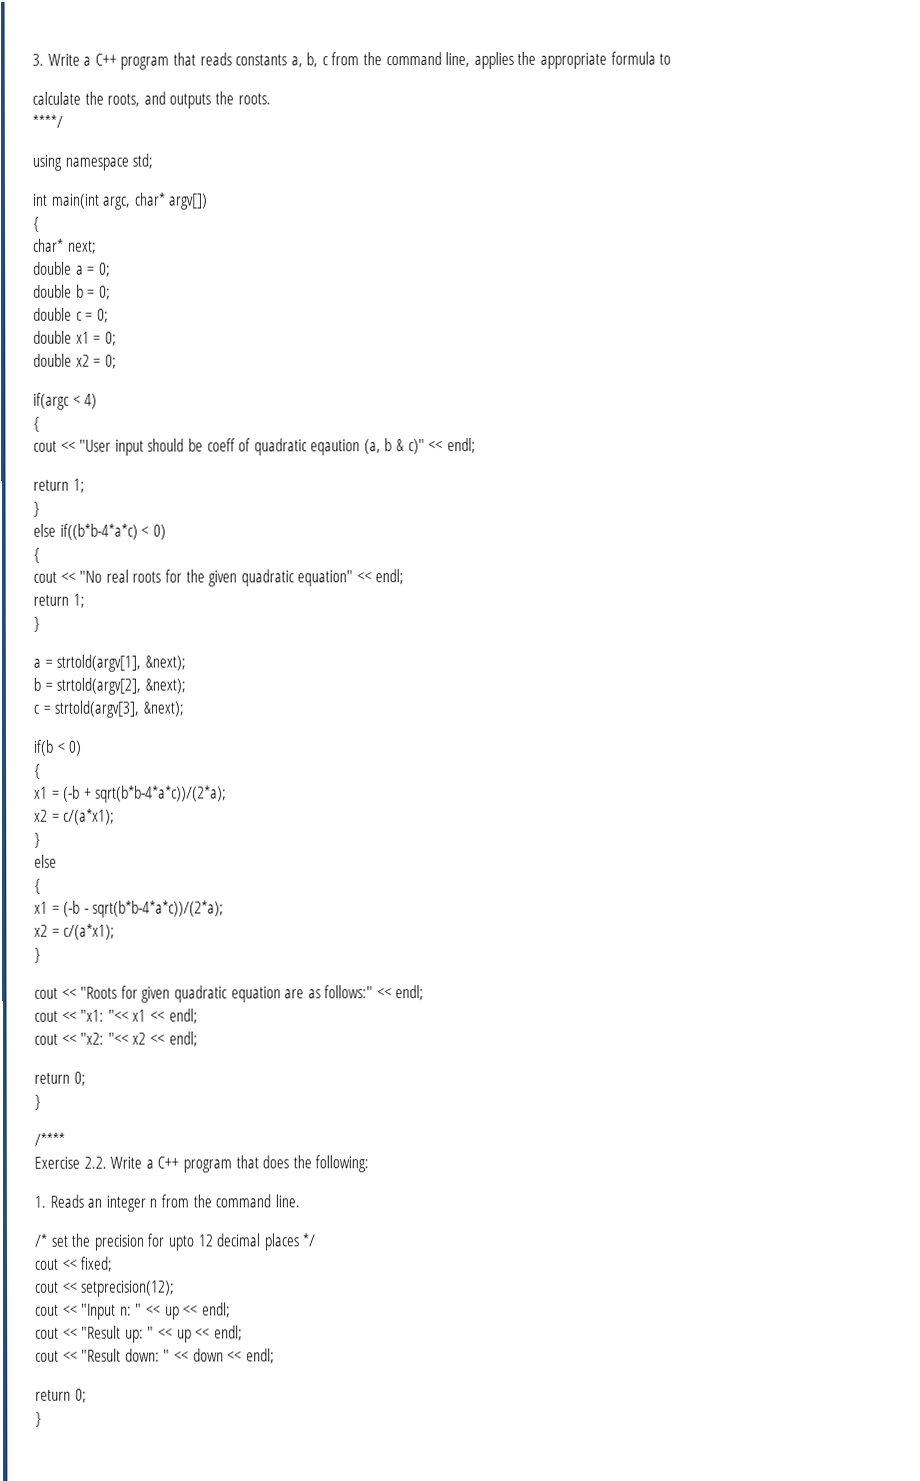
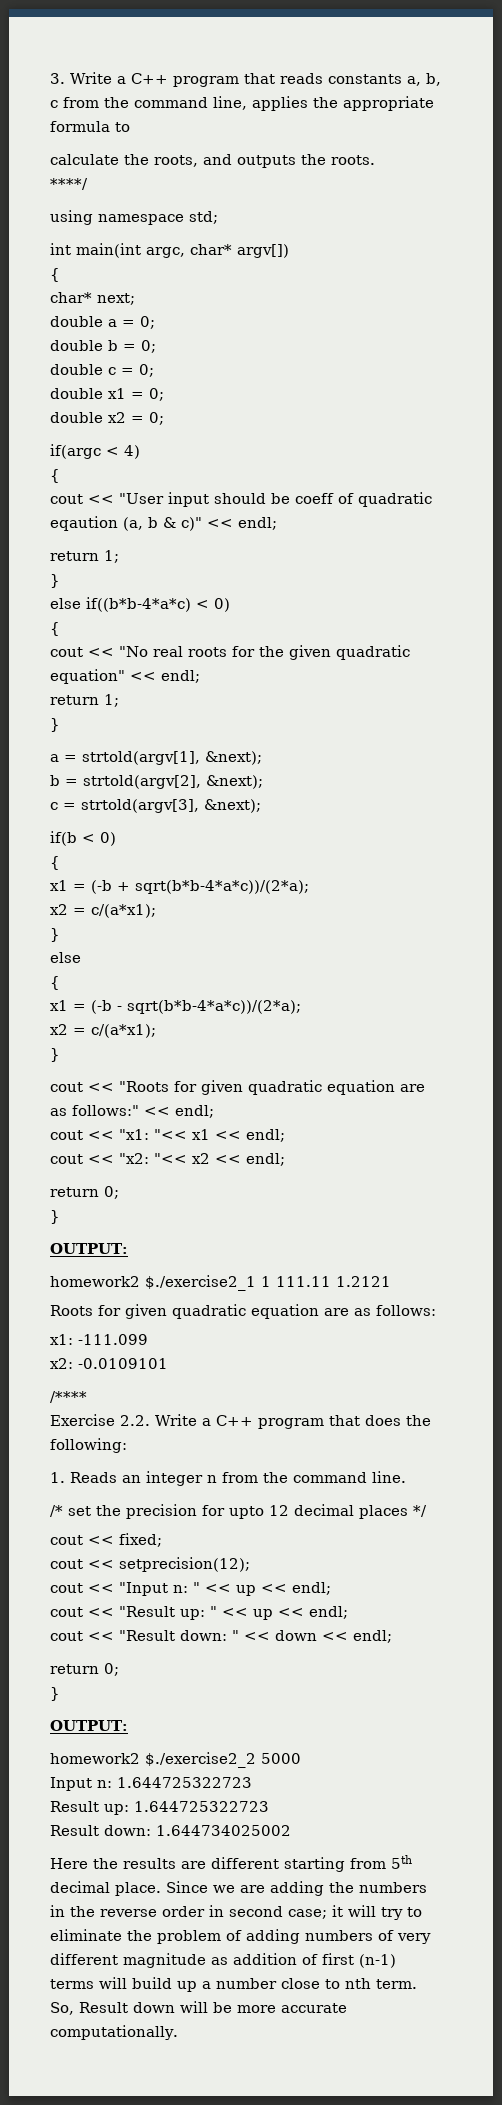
(41, 1102) none -> [50,1243,128,1254] [50,1275,391,1291] [50,1304,436,1319] [50,1334,148,1345] [50,1358,168,1369] // OUTPUT: // homework2 $./exercise2_1 1 111.11 1.2121 // Roots for given quadratic equation are as follows: // x1: -111.099 // x2: -0.0109101
(42, 1419) none -> [50,1720,128,1731] [50,1752,301,1768] [50,1777,252,1791] [50,1801,269,1815] [50,1825,291,1836] [50,1855,412,1872] [50,1881,427,1896] [50,1905,422,1920] [50,1929,431,1944] [50,1953,396,1968] [50,1977,417,1992] [50,2001,347,2015] [50,2025,178,2040] // OUTPUT: // homework2 $./exercise2_2 5000 // Input n: 1.644725322723 // Result up: 1.644725322723 // Result down: 1.644734025002 // Here the results are different starting from 5th decimal place. Since we are adding the numbers in the reverse order in second case; it will try to eliminate the problem of adding numbers of very different magnitude as addition of first (n-1) terms will build up a number close to nth term. So, Result down will be more accurate computationally.

